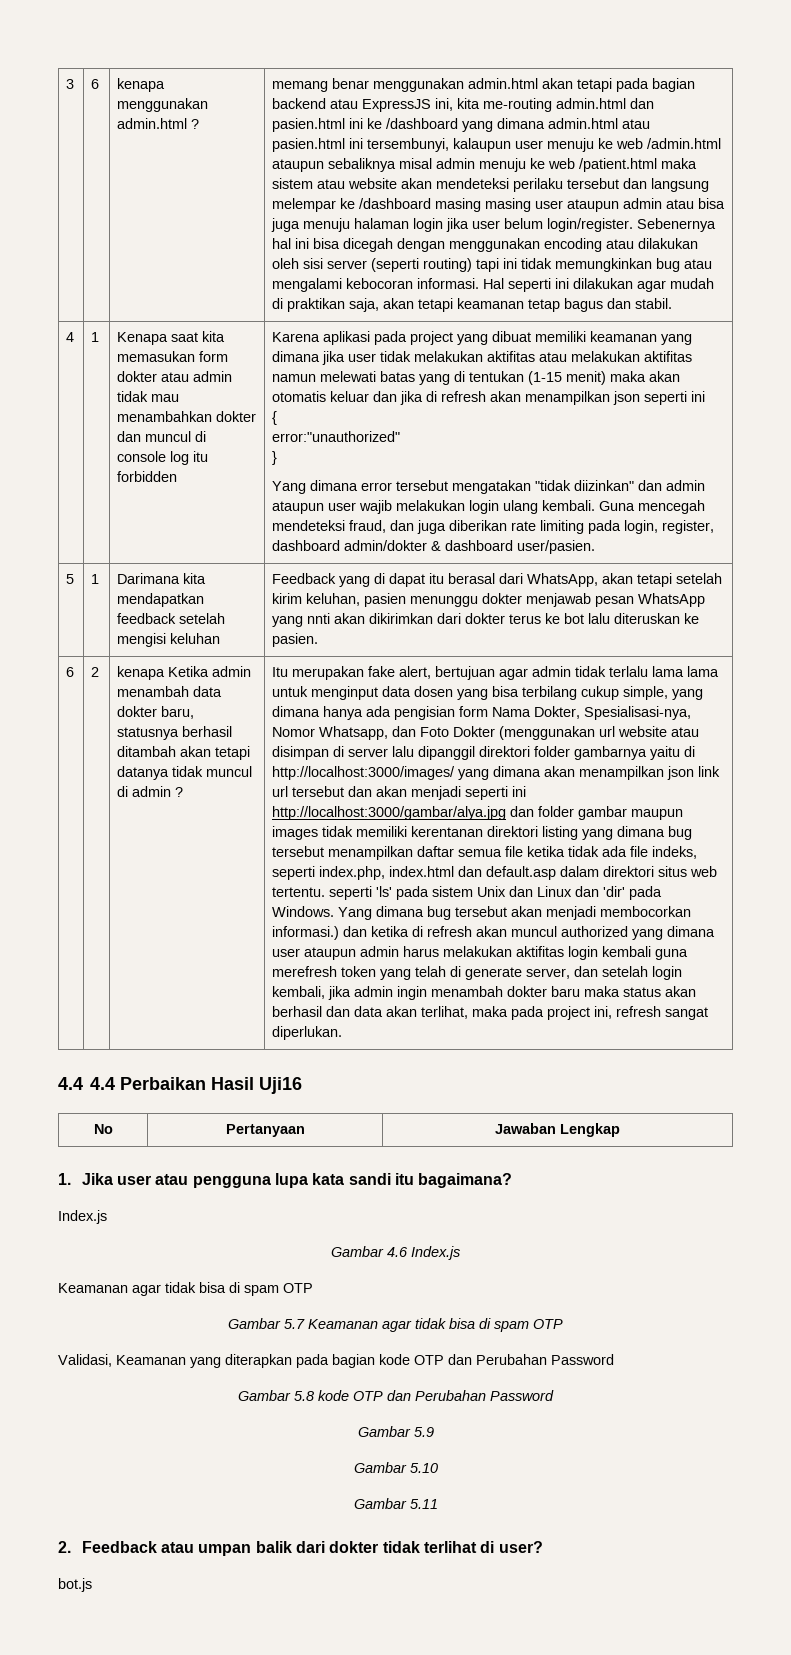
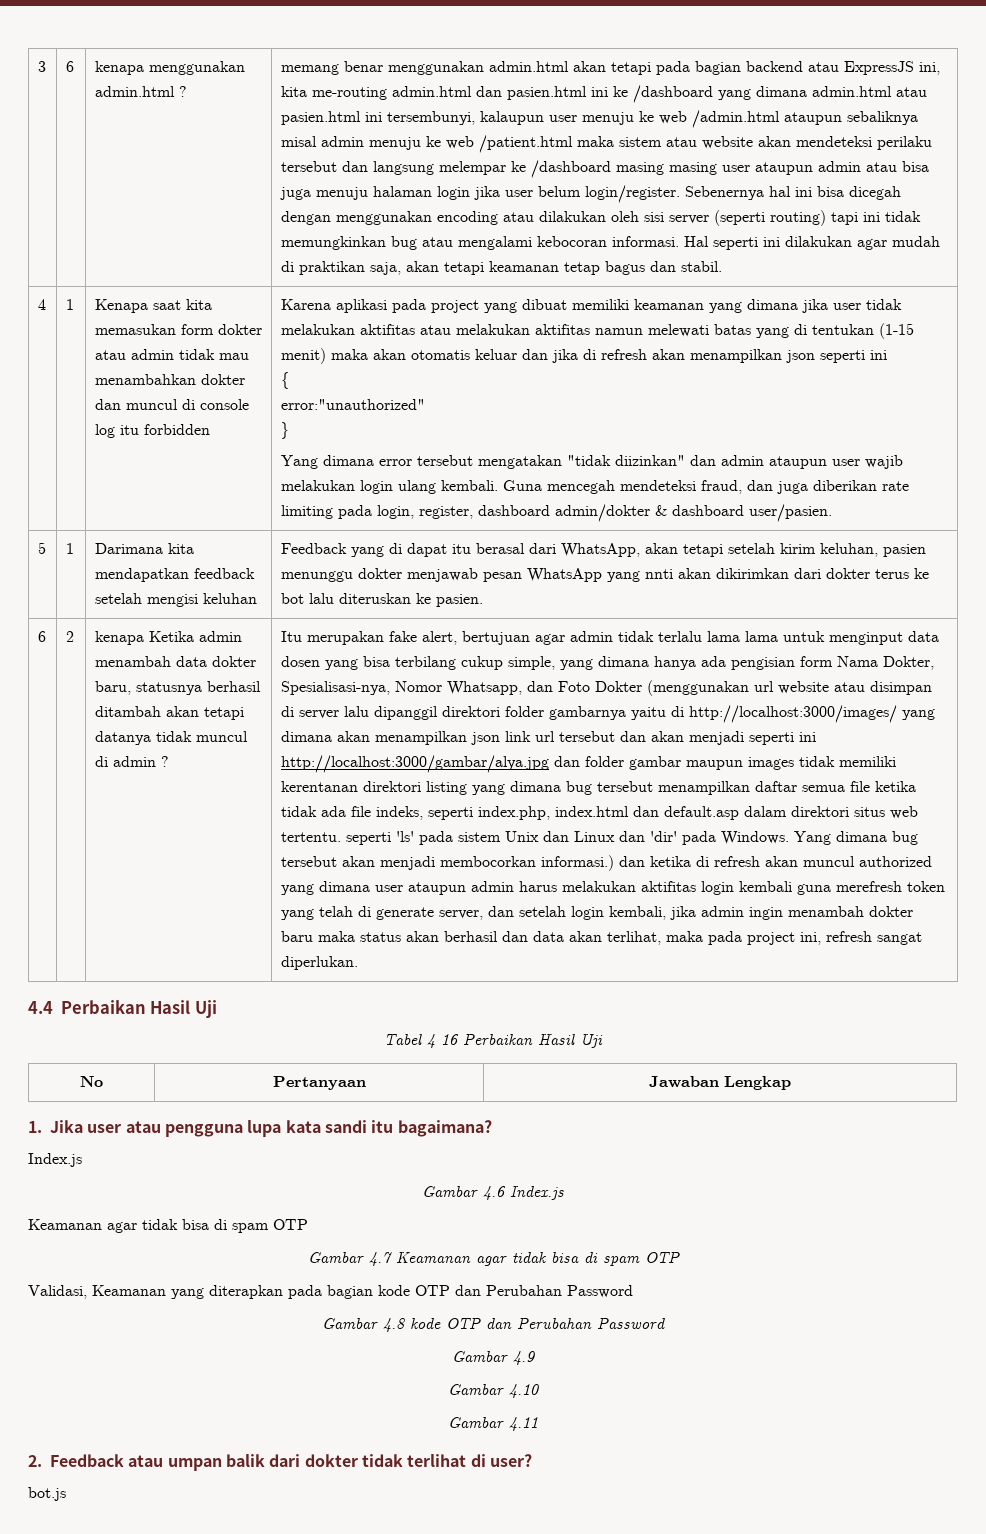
[90,1077,303,1094] 4.4 Perbaikan Hasil Uji16 -> [61,1000,217,1018] [384,1033,603,1048] Perbaikan Hasil Uji // Tabel 4 16 Perbaikan Hasil Uji
[284,1319,305,1329] 5.7 -> [368,1252,392,1266] 4.7
[294,1390,554,1401] [357,1426,434,1437] [353,1462,438,1473] [353,1498,438,1509] 5.8 kode OTP dan Perubahan Password // Gambar 5.9 // Gambar 5.10 // Gambar 5.11 -> [383,1317,665,1332] [452,1351,535,1365] [448,1384,539,1398] [448,1417,538,1431] 4.8 kode OTP dan Perubahan Password // Gambar 4.9 // Gambar 4.10 // Gambar 4.11

